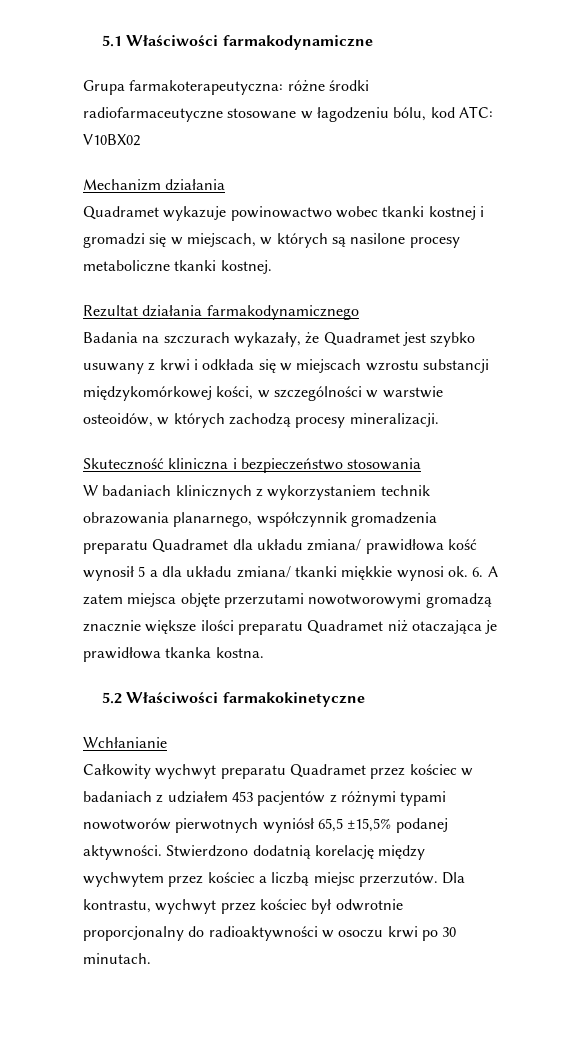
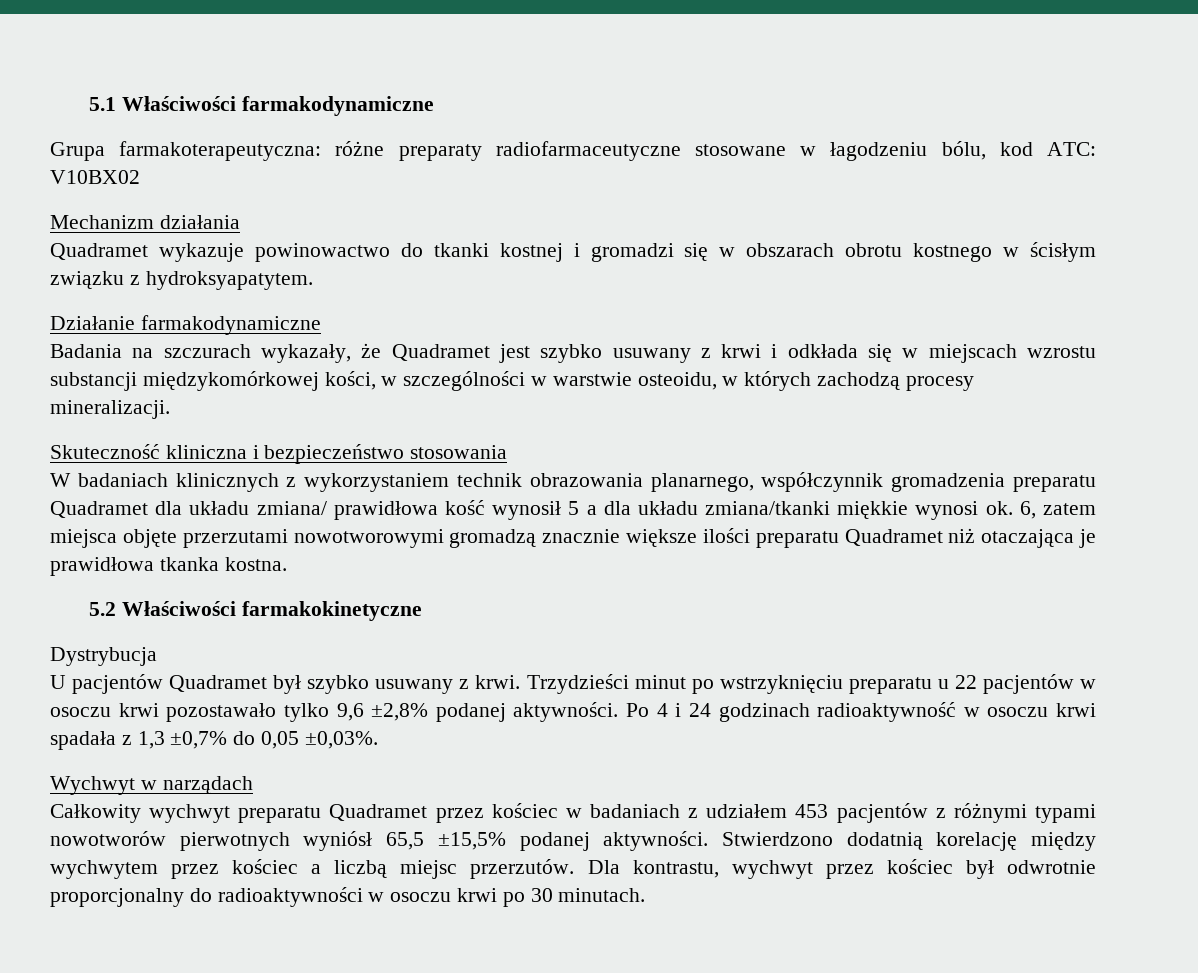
[328,80,369,91] środki -> [398,144,482,161] preparaty
[335,206,378,218] wobec -> [400,243,423,257] do
[186,233,460,248] [83,260,272,274] [83,305,359,320] miejscach, w których są nasilone procesy metaboliczne tkanki kostnej. // Rezultat działania farmakodynamicznego -> [746,242,1096,262] [50,271,313,290] [50,315,321,335] obszarach obrotu kostnego w ścisłym związku z hydroksyapatytem. // Działanie farmakodynamiczne
[83,413,153,427] osteoidów, -> [637,372,717,390] osteoidu,
[236,566,337,578] zmiana/ tkanki -> [705,501,831,515] zmiana/tkanki
[472,566,498,577] 6. A -> [1019,501,1036,519] 6,
[83,737,167,748] Wchłanianie -> [50,647,157,666] [50,674,1096,694] [50,702,1096,722] [50,731,378,750] [50,776,253,795] Dystrybucja // U pacjentów Quadramet był szybko usuwany z krwi. Trzydzieści minut po wstrzyknięciu preparatu u 22 pacjentów w osoczu krwi pozostawało tylko 9,6 ±2,8% podanej aktywności. Po 4 i 24 godzinach radioaktywność w osoczu krwi spadała z 1,3 ±0,7% do 0,05 ±0,03%. // Wychwyt w narządach

